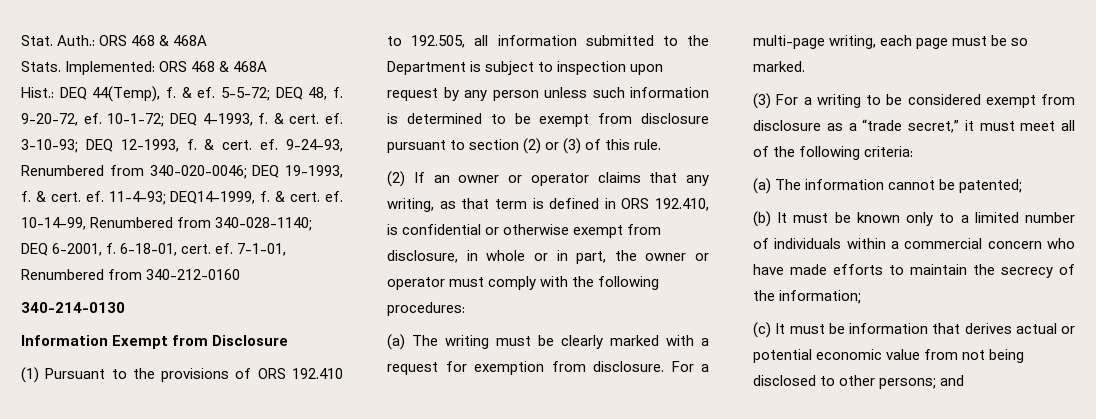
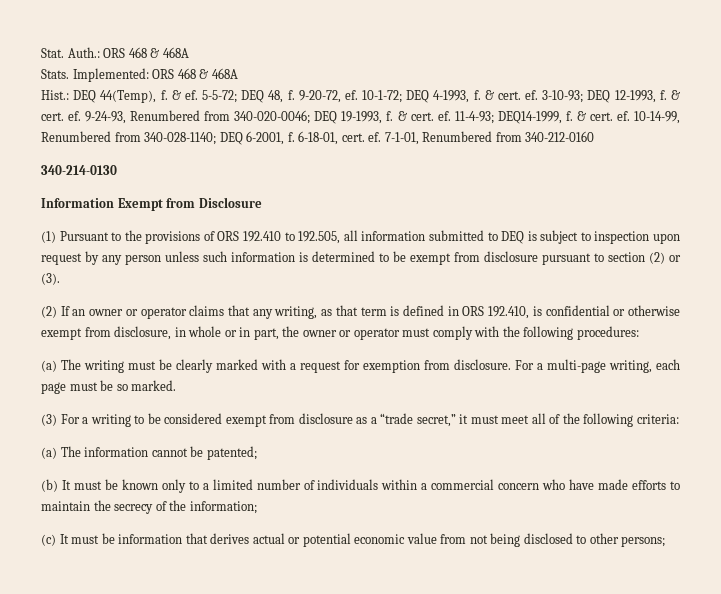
[687,35,709,46] [387,61,466,75] the Department -> [501,231,525,244] DEQ
[563,138,662,154] (3) of this rule. -> [41,273,60,285] (3).
[940,375,965,386] and -> (666, 541) none

